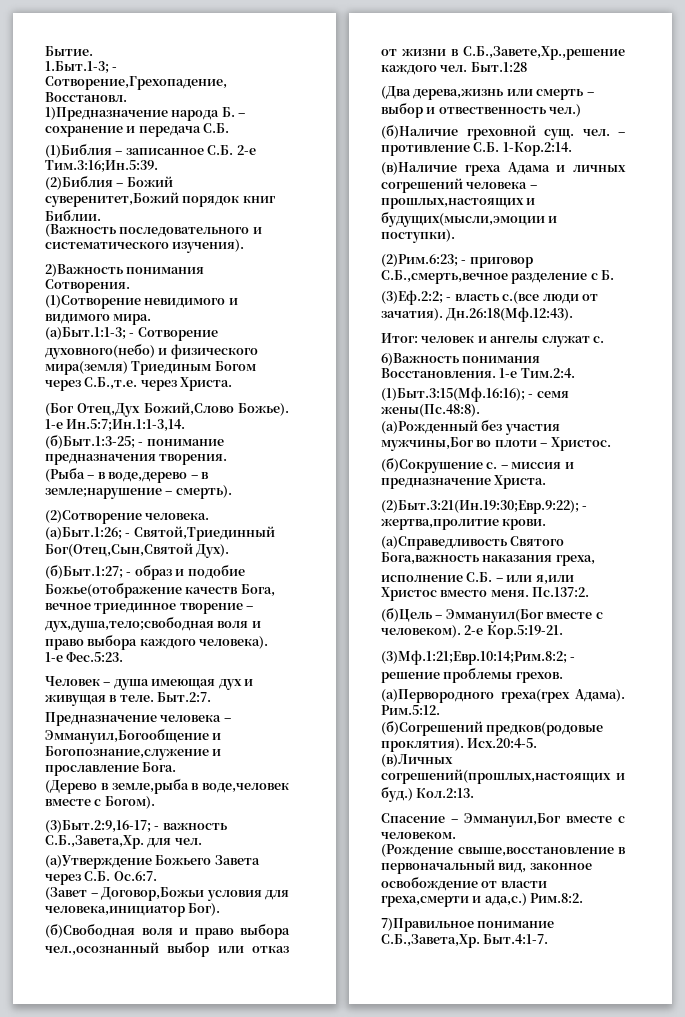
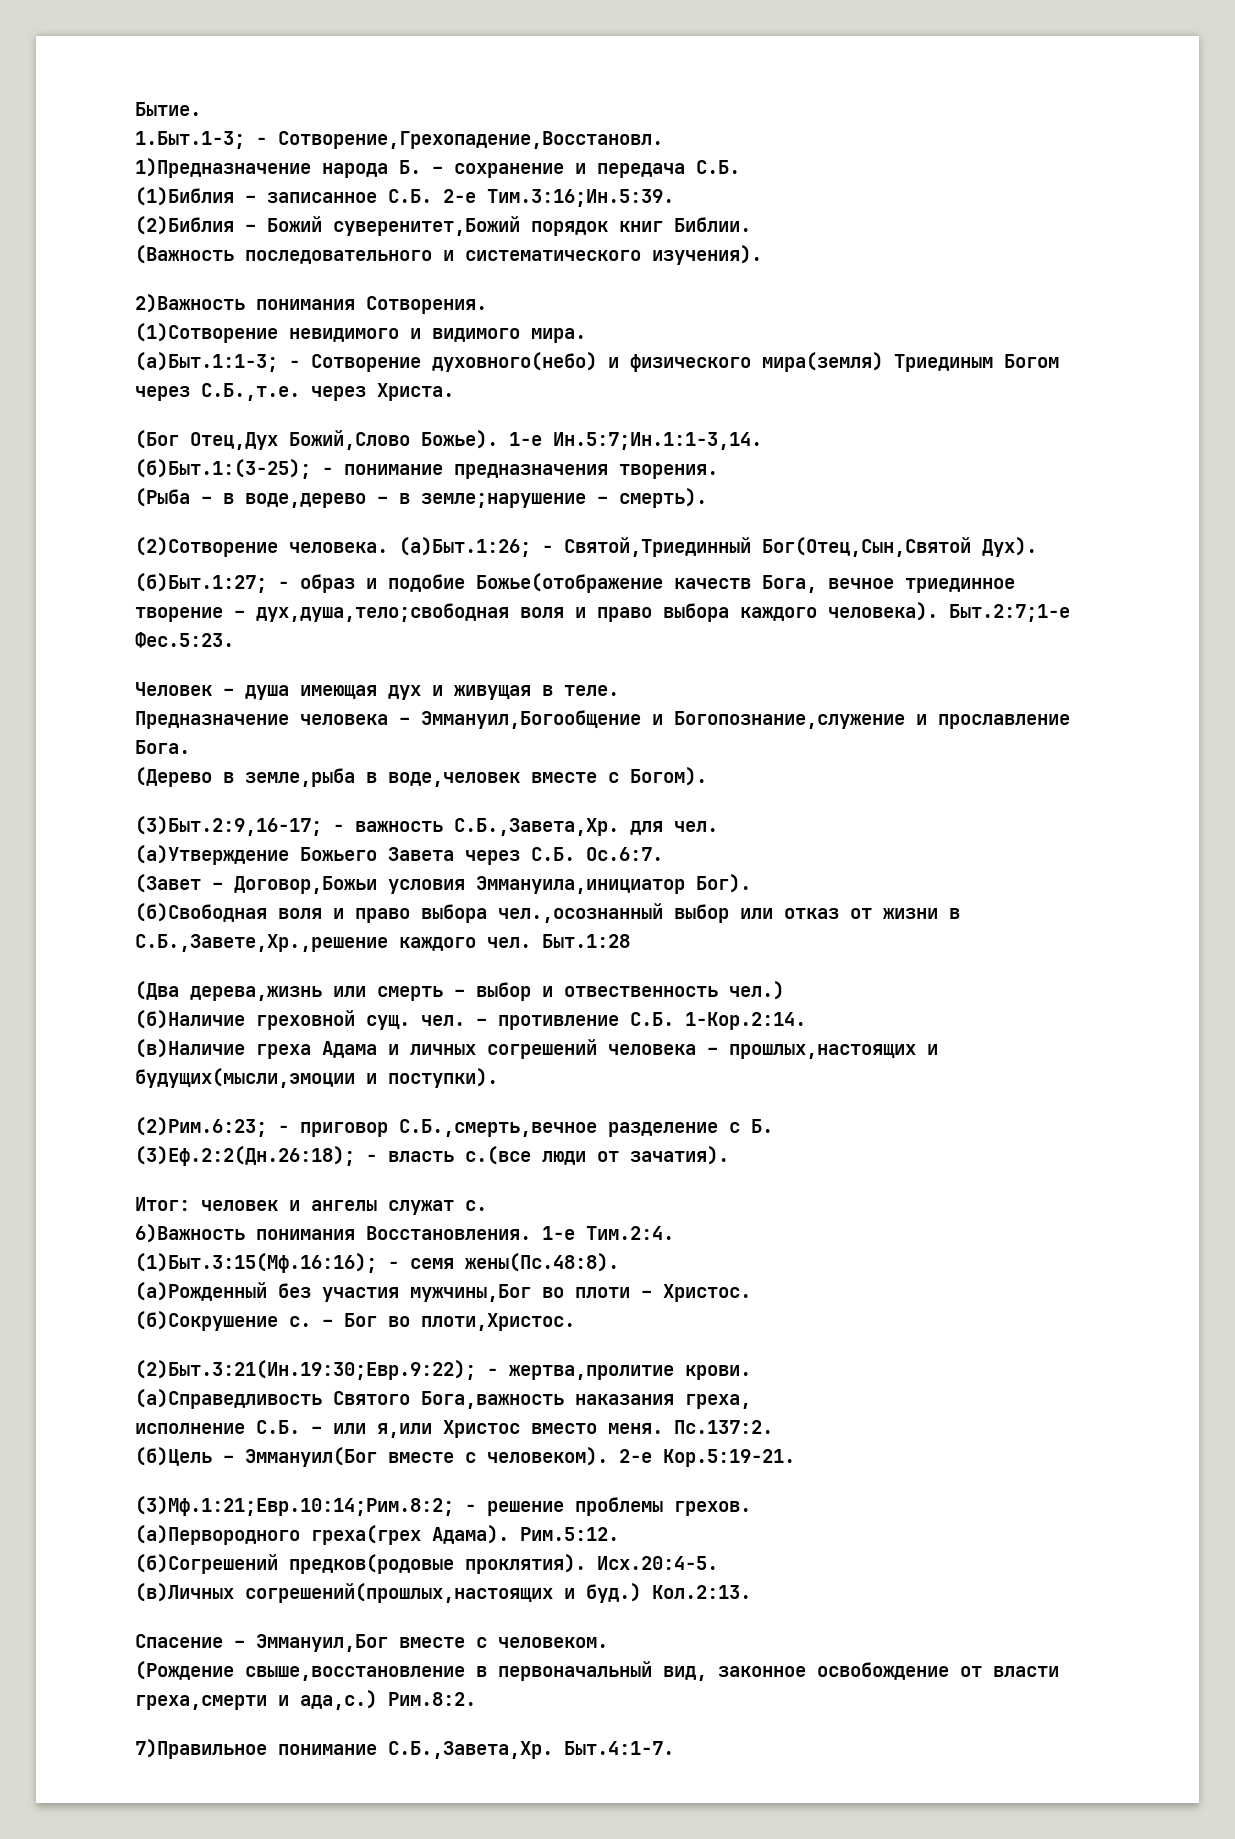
[45,434,135,449] (б)Быт.1:3-25; -> [135,459,311,479] (б)Быт.1:(3-25);
[45,652,63,662] 1-е -> [949,604,1070,622] Быт.2:7;1-е
[157,692,212,702] Быт.2:7. -> (619, 690) none
[265,890,289,900] [45,906,185,917] для человека,инициатор -> [476,876,685,894] Эммануила,инициатор
[381,290,443,305] (3)Еф.2:2; -> [135,1146,355,1166] (3)Еф.2:2(Дн.26:18);
[446,307,574,322] Дн.26:18(Мф.12:43). -> (729, 1155) none
[511,462,574,469] [381,475,547,489] миссия и предназначение Христа. -> [344,1313,575,1331] Бог во плоти,Христос.

